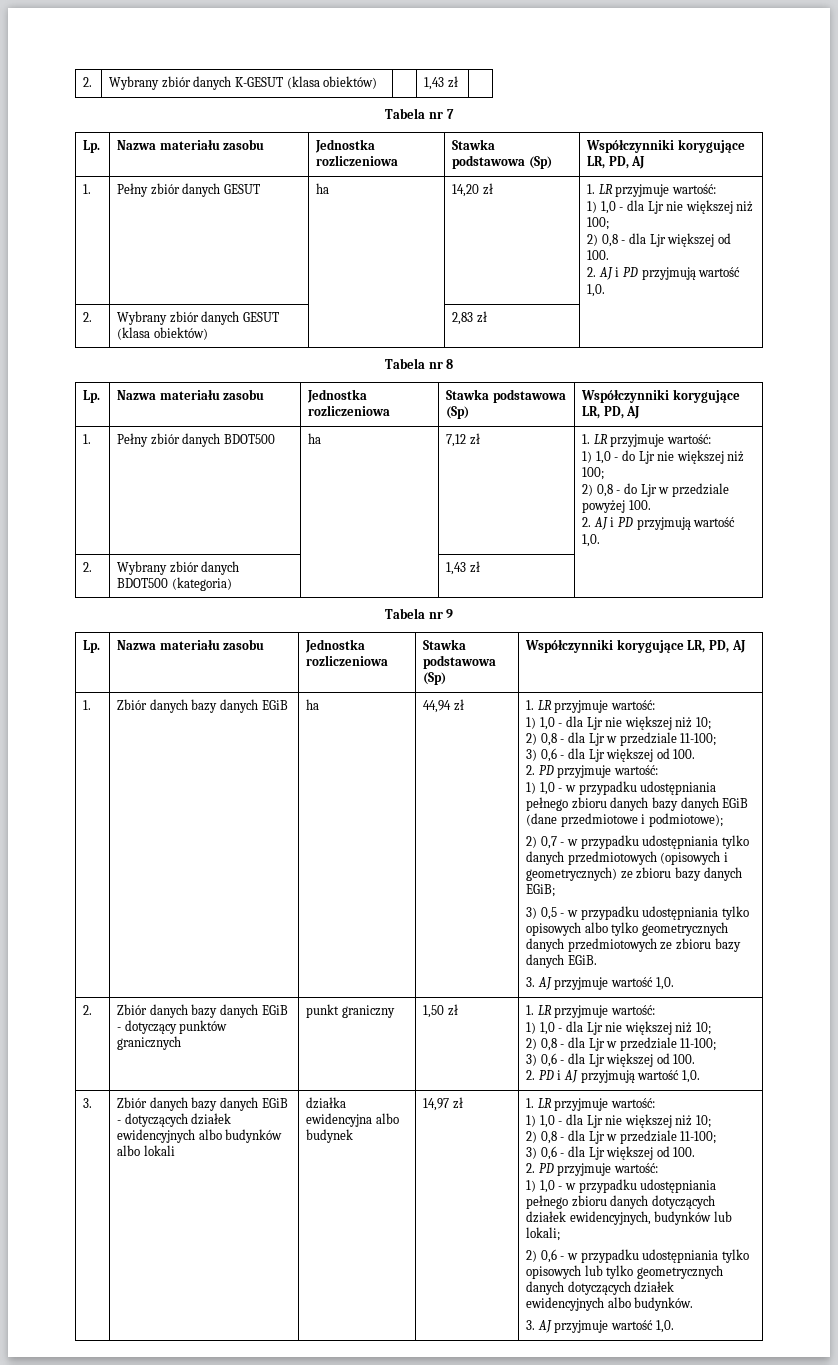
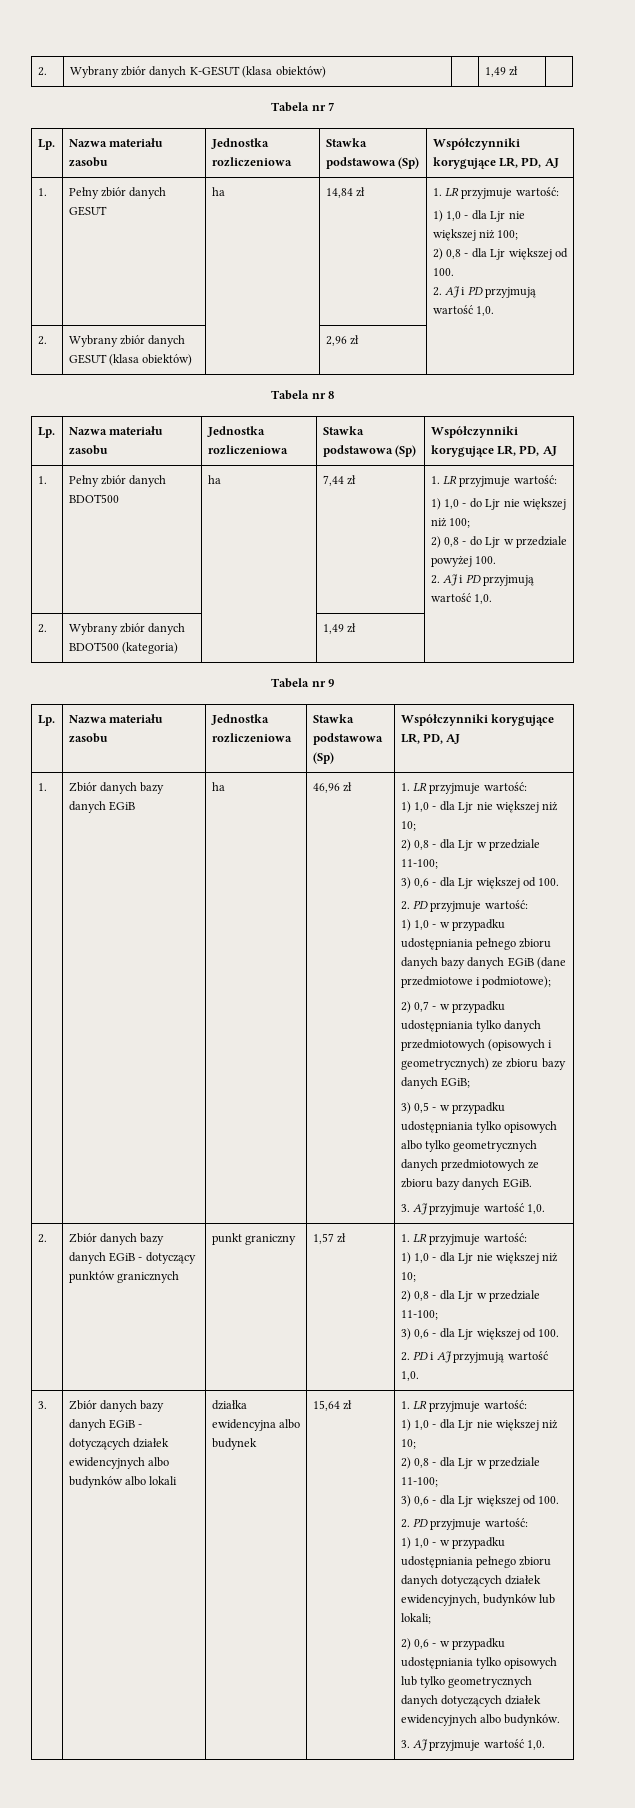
[424,77,445,90] 1,43 -> [484,67,506,77] 1,49
[452,184,480,197] 14,20 -> [325,188,353,198] 14,84
[452,312,474,325] 2,83 -> [325,336,347,346] 2,96
[446,434,467,447] 7,12 -> [322,475,344,486] 7,44
[446,562,467,575] 1,43 -> [322,624,344,634] 1,49
[423,700,452,713] 44,94 -> [312,783,340,793] 46,96
[423,1005,445,1018] 1,50 -> [312,1233,334,1244] 1,57
[423,1098,450,1111] 14,97 -> [312,1400,340,1411] 15,64

